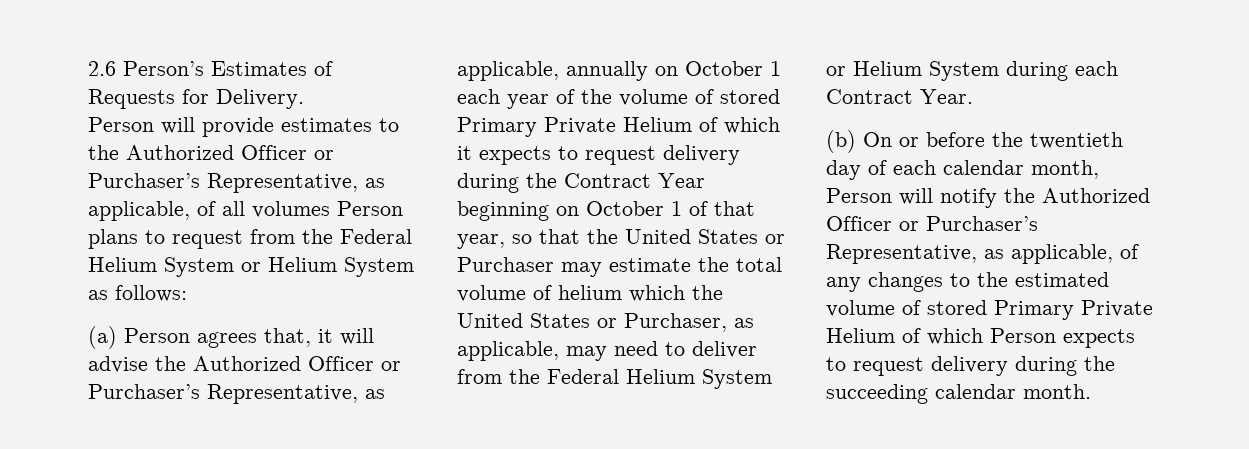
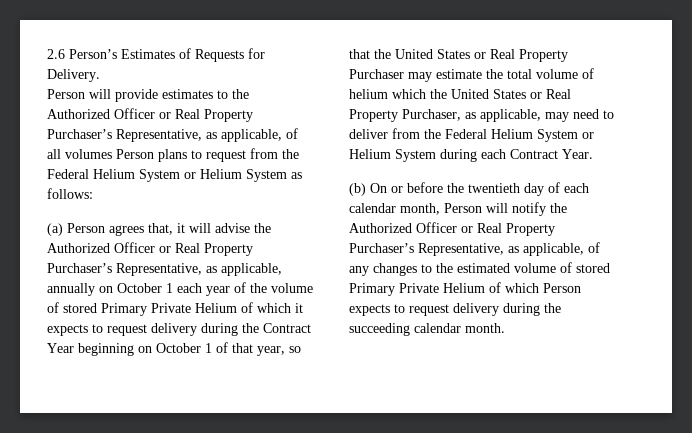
(334, 155) none -> [175,109,253,122] Real Property
(401, 366) none -> [175,243,253,256] Real Property
(785, 239) none -> [490,49,568,62] Real Property
(617, 323) none -> [546,89,571,99] [349,109,398,122] Real Property
(919, 226) none -> [477,223,555,236] Real Property

